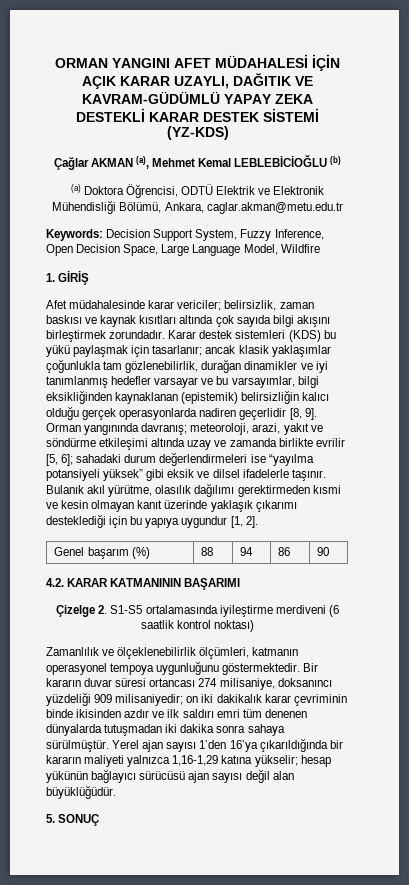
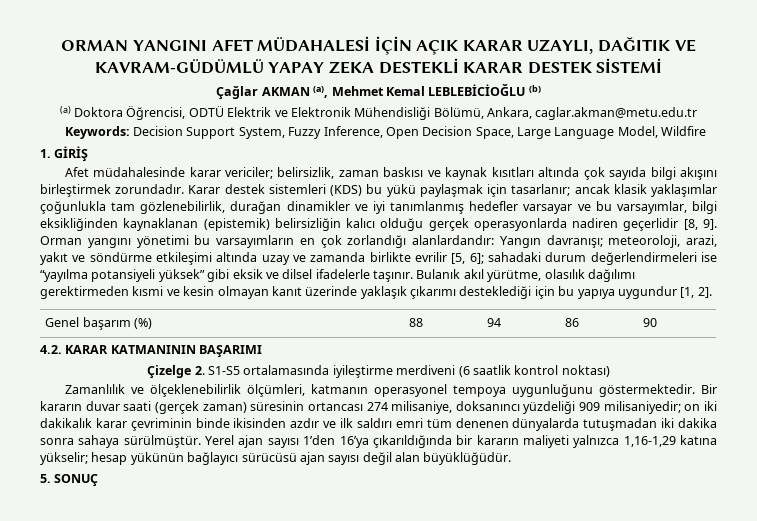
[166,126,229,140] (YZ-KDS) -> (663, 66) none
[84,423,188,435] yangınında davranış; -> [87,235,603,248] yangını yönetimi bu varsayımların en çok zorlandığı alanlardandır: Yangın davranışı;
[115,678,147,687] süresi -> [123,401,305,414] saati (gerçek zaman) süresinin

